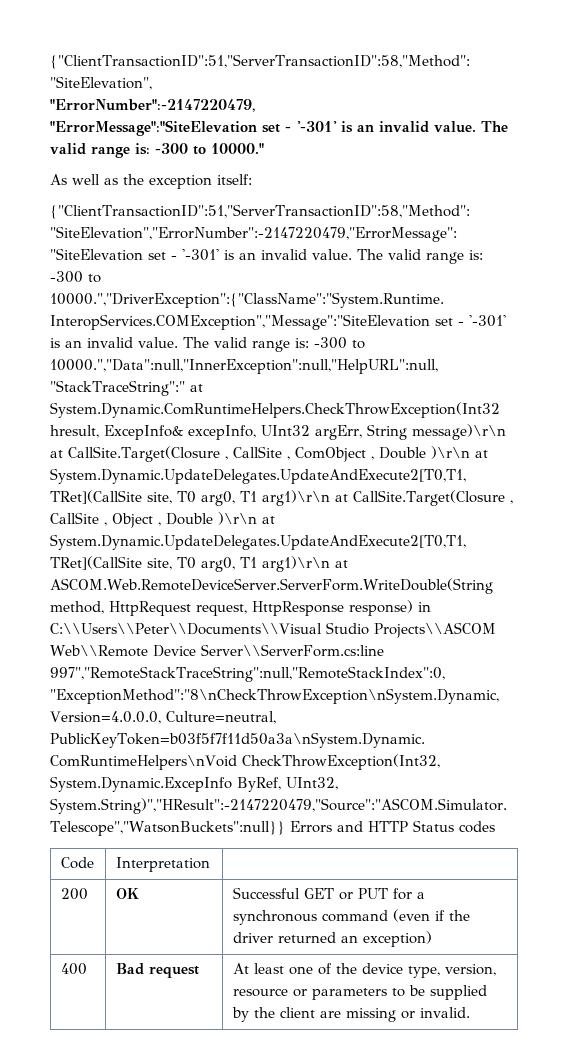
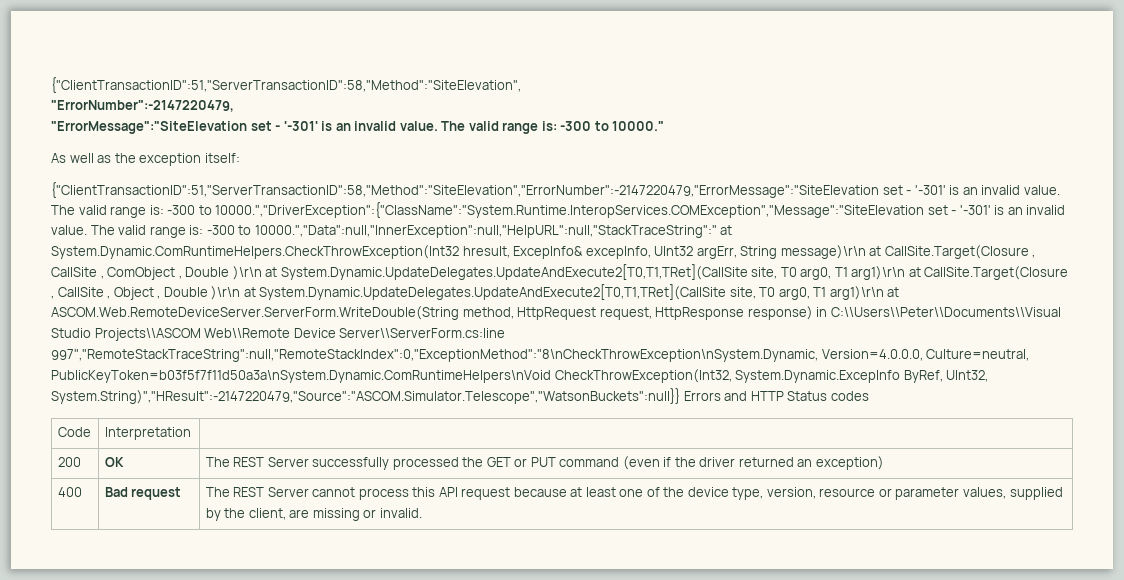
[232,887,425,900] [232,910,317,925] Successful GET or PUT for a synchronous -> [205,457,556,470] The REST Server successfully processed the GET or PUT
[232,963,249,974] At -> [205,487,583,500] The REST Server cannot process this API request because at
[311,985,425,1000] parameters to be -> [895,487,1006,500] parameter values,
[279,1007,315,1018] client -> [248,508,286,520] client,

